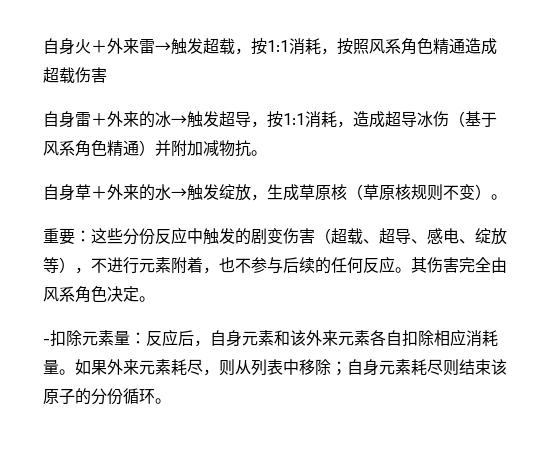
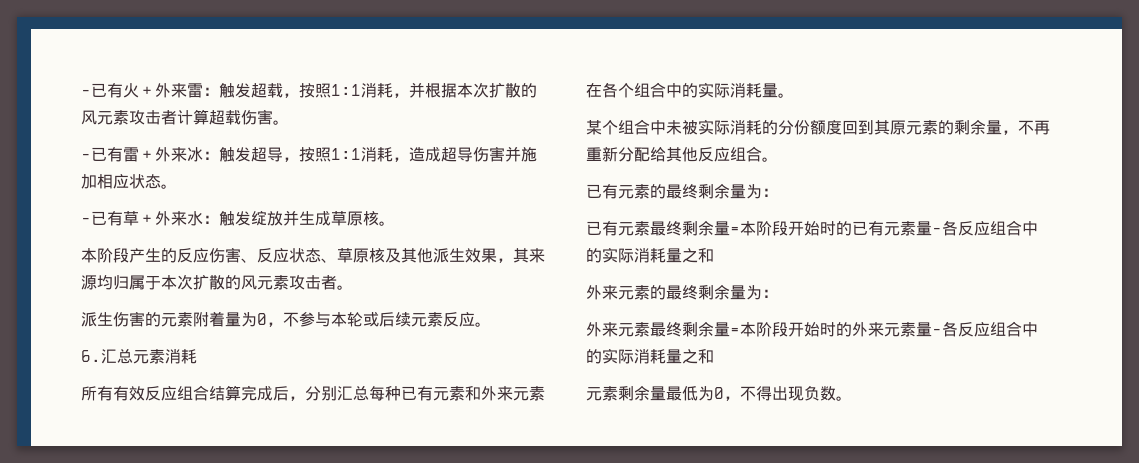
[43,38,75,55] 自身 -> [81,83,123,98] -已有
[155,42,171,52] → -> [203,87,219,96] ：
[267,38,497,55] 1:1消耗，按照风系角色精通造成 -> [315,82,537,98] [81,109,209,125] 照1:1消耗，并根据本次扩散的风元素攻击者计算
[43,111,75,128] // 自身 -> [273,120,289,125] [81,147,123,162] 。 // -已有
[139,111,187,128] 的冰→ -> [187,147,219,162] 冰：
(283, 119) none -> [315,147,331,162] 照
[417,111,497,127] [43,140,267,157] [43,184,75,201] 冰伤（基于风系角色精通）并附加减物抗。 // 自身 -> [473,146,537,162] [81,174,177,189] [81,211,123,226] 伤害并施加相应状态。 // -已有
[139,184,187,201] 的水→ -> [187,211,219,226] 水：
[251,194,267,201] ， -> [283,210,299,226] 并
[347,184,507,201] [43,227,507,245] [43,256,507,274] [43,286,155,303] [43,329,498,347] [43,359,507,376] [43,388,155,405] （草原核规则不变）。 // 重要：这些分份反应中触发的剧变伤害（超载、超导、感电、绽放等），不进行元素附着，也不参与后续的任何反应。其伤害完全由风系角色决定。 // -扣除元素量：反应后，自身元素和该外来元素各自扣除相应消耗量。如果外来元素耗尽，则从列表中移除；自身元素耗尽则结束该原子的分份循环 -> [379,221,395,226] [81,247,545,263] [81,274,353,290] [81,311,491,327] [81,349,197,364] [81,385,545,401] [586,82,794,98] [586,119,1050,135] [586,146,778,162] [586,184,778,199] [586,220,1038,236] [586,247,714,263] [586,285,778,300] [586,321,1038,337] [586,348,714,364] [586,386,836,401] 。 // 本阶段产生的反应伤害、反应状态、草原核及其他派生效果，其来源均归属于本次扩散的风元素攻击者。 // 派生伤害的元素附着量为0，不参与本轮或后续元素反应。 // 6.汇总元素消耗 // 所有有效反应组合结算完成后，分别汇总每种已有元素和外来元素在各个组合中的实际消耗量。 // 某个组合中未被实际消耗的分份额度回到其原元素的剩余量，不再重新分配给其他反应组合。 // 已有元素的最终剩余量为： // 已有元素最终剩余量=本阶段开始时的已有元素量-各反应组合中的实际消耗量之和 // 外来元素的最终剩余量为： // 外来元素最终剩余量=本阶段开始时的外来元素量-各反应组合中的实际消耗量之和 // 元素剩余量最低为0，不得出现负数

